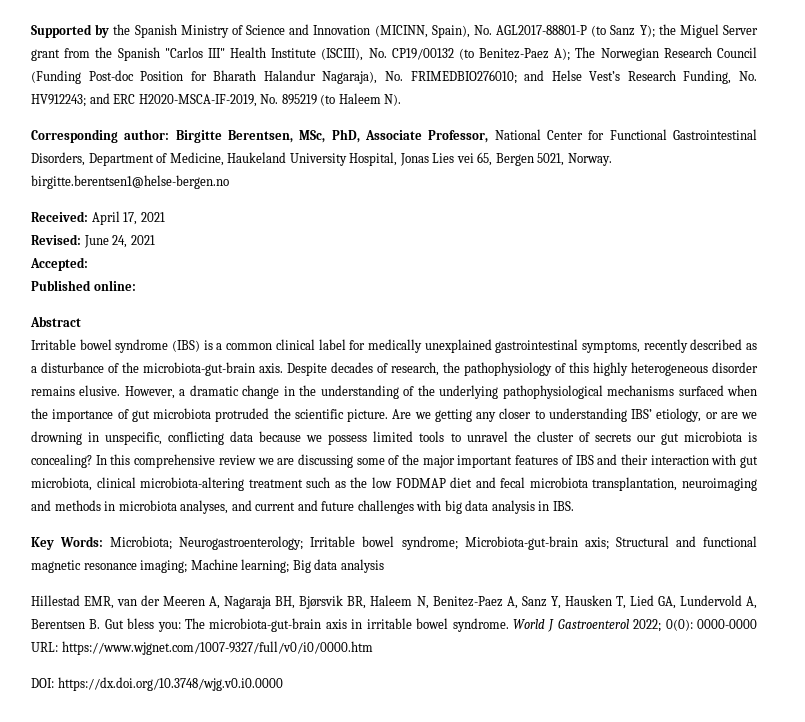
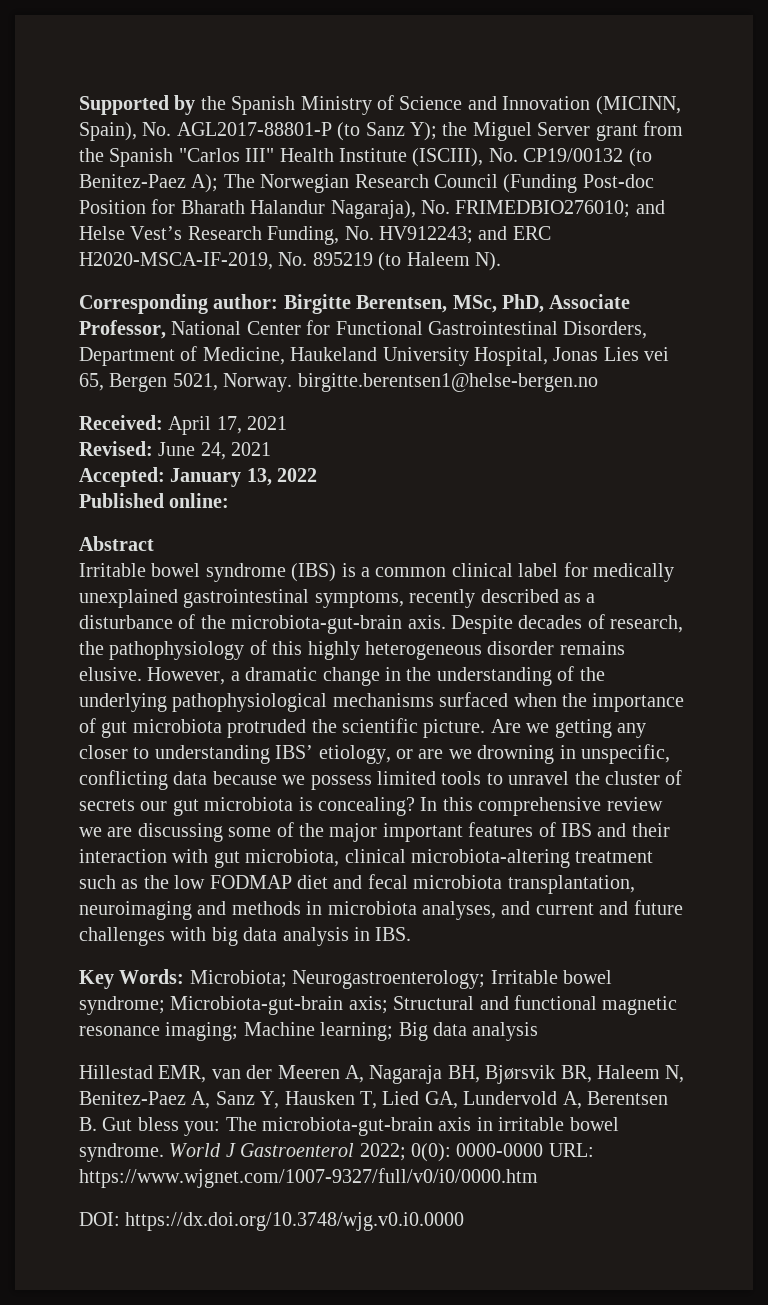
(88, 264) none -> [170,468,318,487] January 13, 2022

